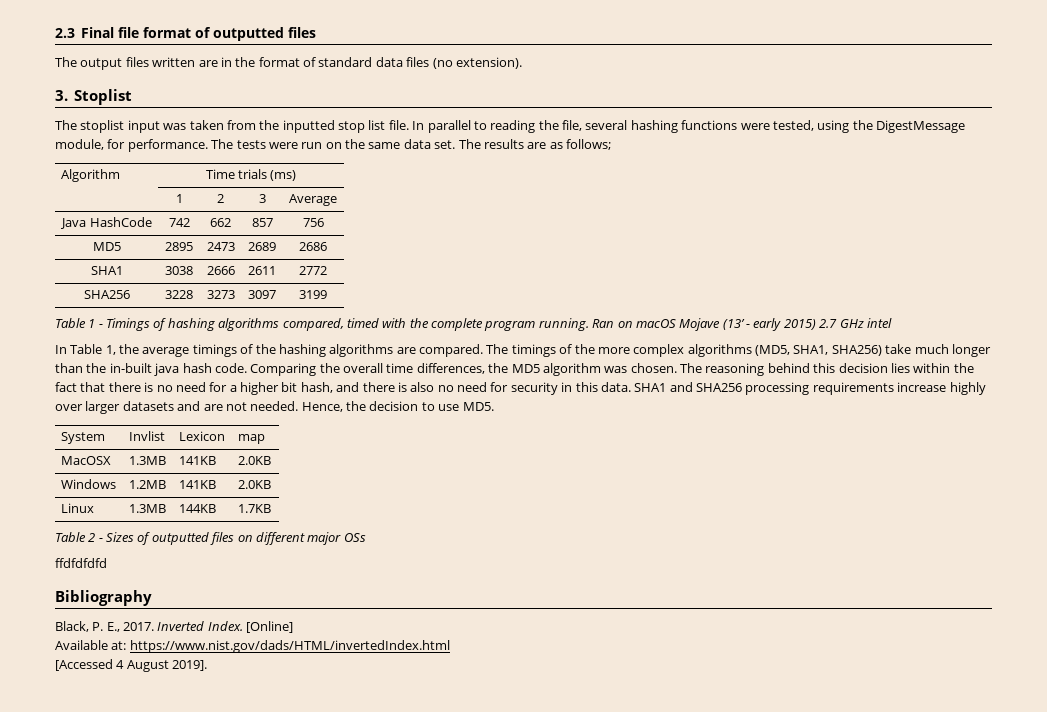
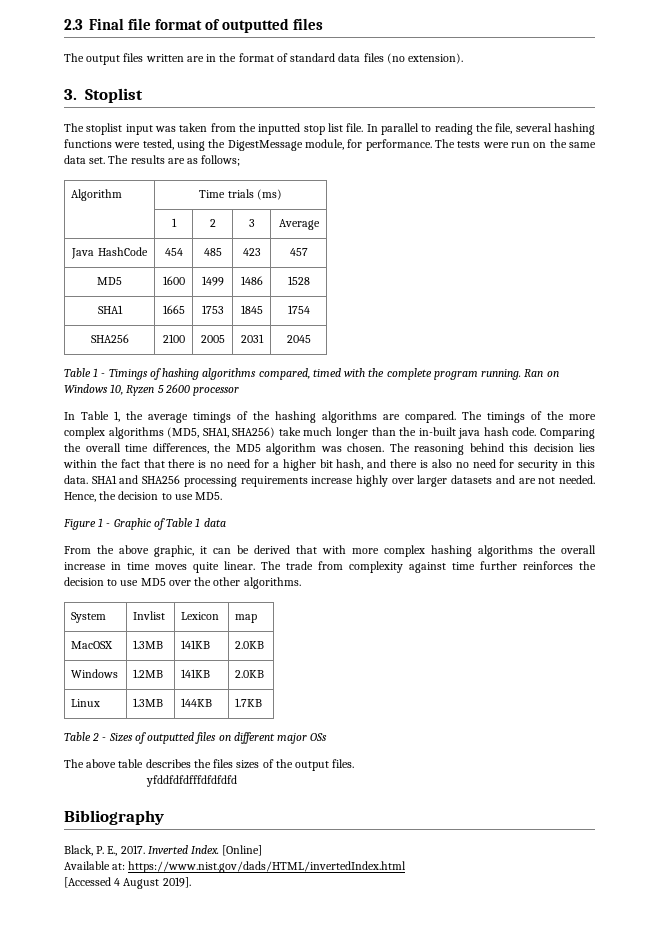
[168,218,190,227] [210,218,231,227] [251,218,273,227] [302,218,324,227] [93,242,121,251] [165,242,193,251] [206,242,235,251] [248,242,276,251] [299,242,327,251] [91,266,123,275] [165,266,193,275] [206,266,235,275] [248,266,276,275] [299,266,327,275] [84,290,130,299] [165,290,193,299] [206,290,235,299] [248,290,276,299] [299,290,327,299] 742 | 662 | 857 | 756 // MD5 | 2895 | 2473 | 2689 | 2686 // SHA1 | 3038 | 2666 | 2611 | 2772 // SHA256 | 3228 | 3273 | 3097 | 3199 -> [164,248,183,256] [203,248,222,256] [242,248,261,256] [289,248,308,256] [97,277,122,285] [162,276,185,285] [201,276,224,286] [240,276,263,285] [287,276,310,285] [97,305,123,314] [162,305,185,314] [201,305,224,314] [240,305,263,314] [287,305,310,314] [90,334,129,343] [162,334,185,343] [200,335,225,343] [240,334,264,343] [286,335,311,343] 454 | 485 | 423 | 457 // MD5 | 1600 | 1499 | 1486 | 1528 // SHA1 | 1665 | 1753 | 1845 | 1754 // SHA256 | 2100 | 2005 | 2031 | 2045
[635,318,892,331] macOS Mojave (13’ - early 2015) 2.7 GHz intel -> [64,384,240,396] Windows 10, Ryzen 5 2600 processor
(494, 406) none -> [63,518,226,530] [64,545,596,557] [64,561,596,573] [64,577,301,589] // Figure 1 - Graphic of Table 1 data // From the above graphic, it can be derived that with more complex hashing algorithms the overall increase in time moves quite linear. The trade from complexity against time further reinforces the decision to use MD5 over the other algorithms.
[55,558,107,568] ffdfdfdfd -> [64,759,355,771] [145,775,237,787] The above table describes the files sizes of the output files. // yfddfdfdfffdfdfdfd

